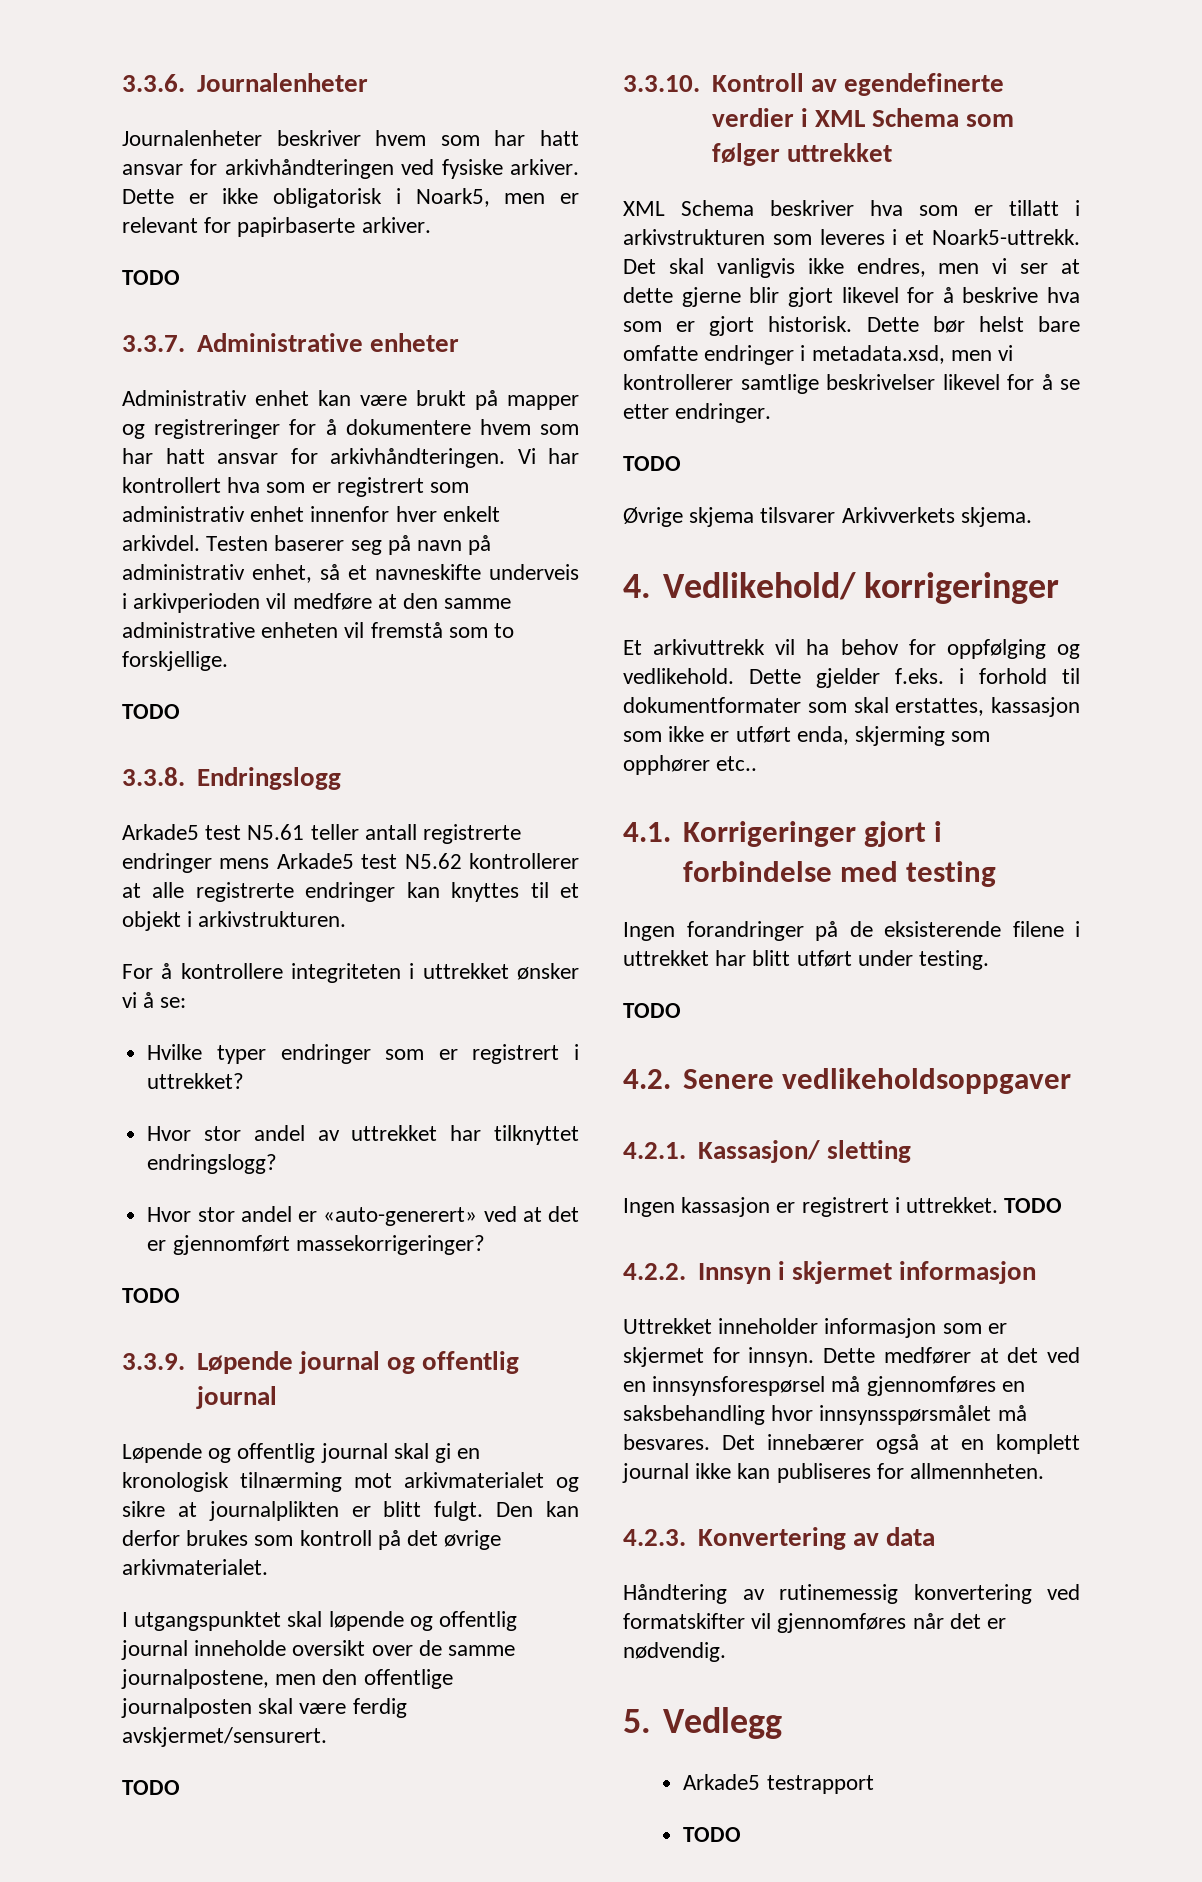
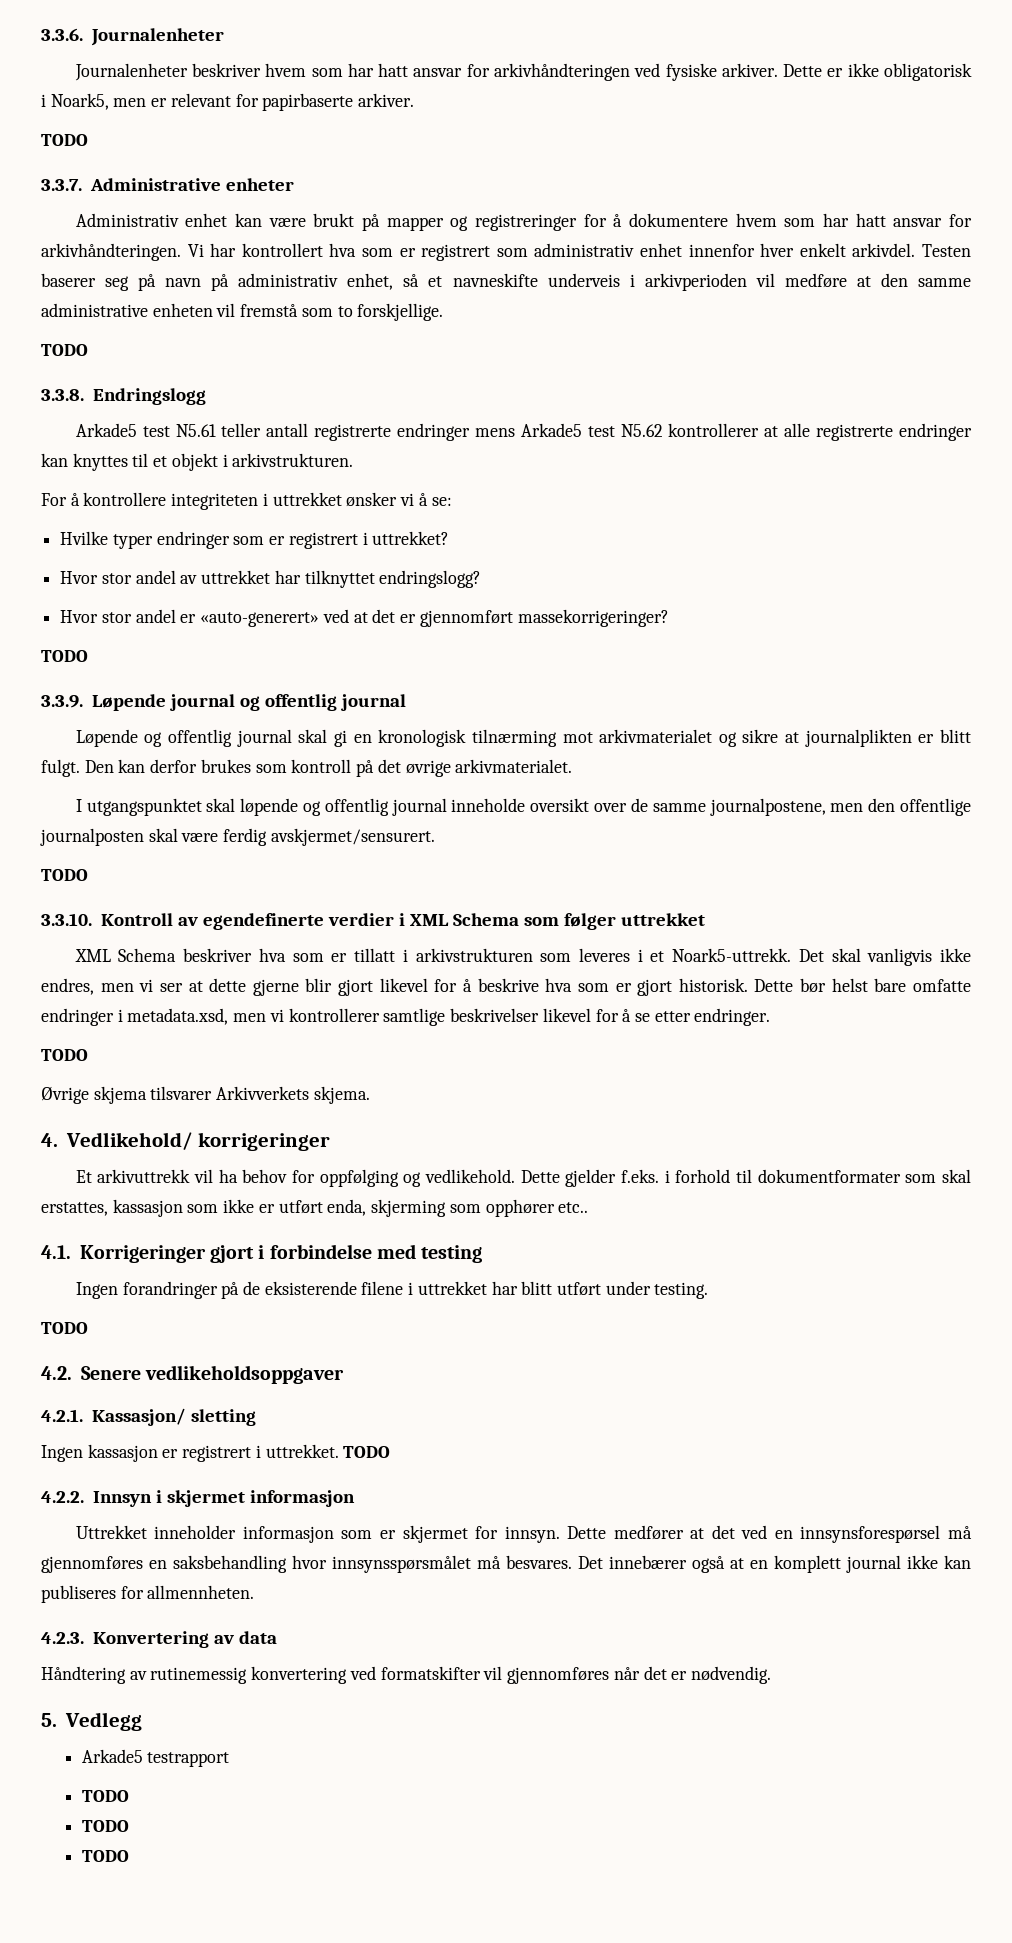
(742, 1834) none -> [81,1820,129,1832] [81,1850,129,1862] // TODO // TODO

